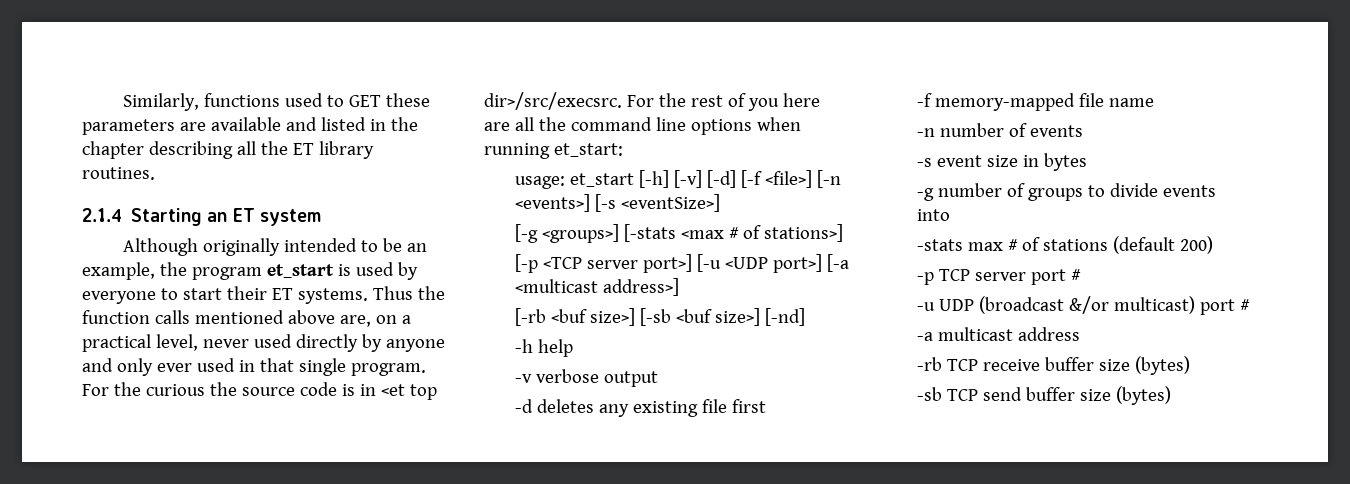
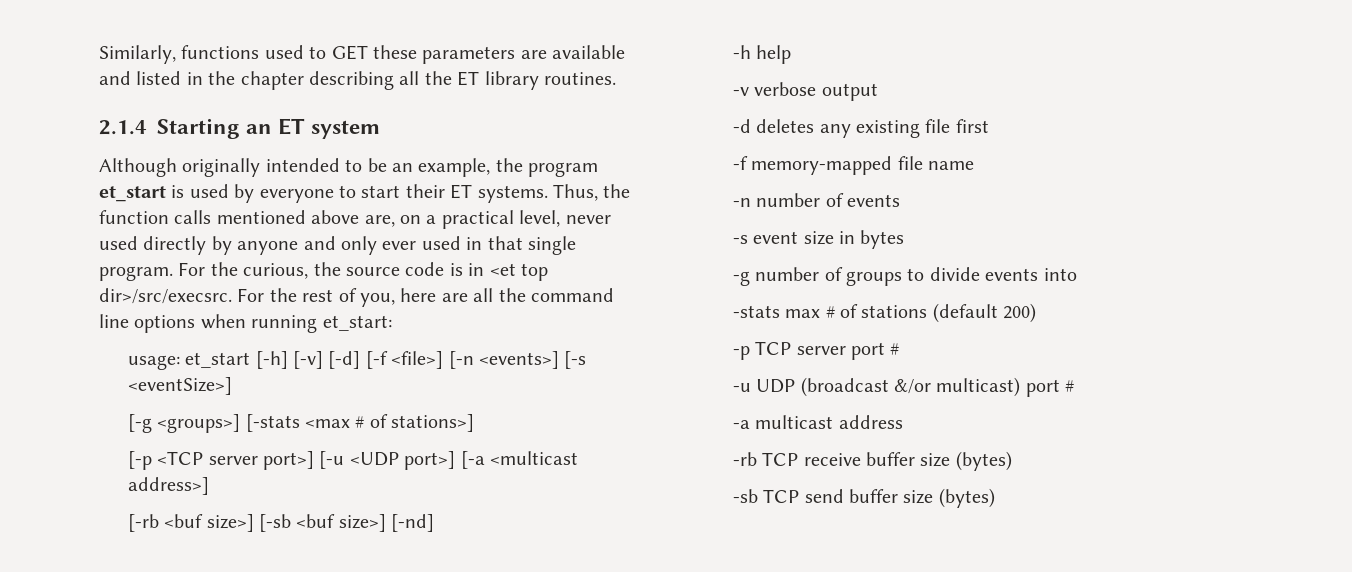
[372,286,413,300] Thus -> [552,184,598,201] Thus,
[145,384,205,396] curious -> [243,263,309,279] curious,
[747,98,779,111] you -> [360,293,395,307] you,

